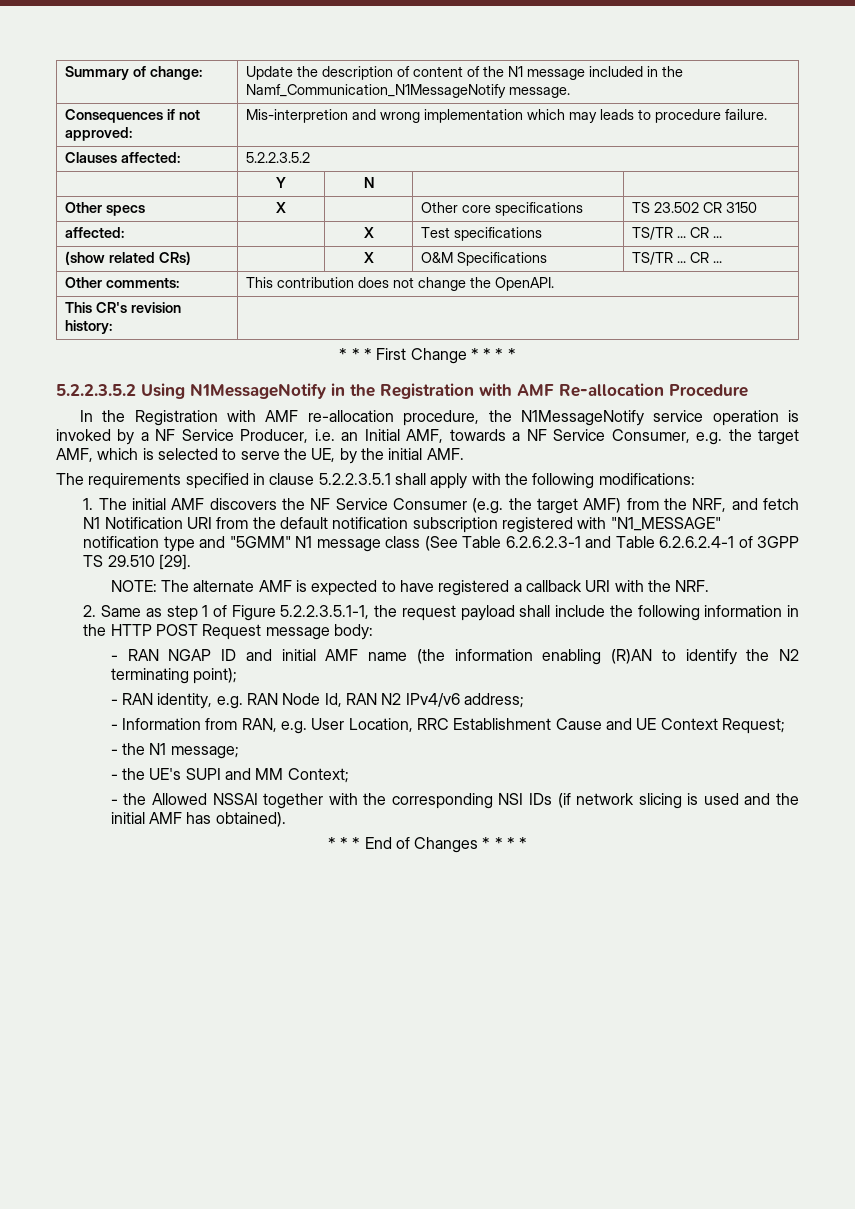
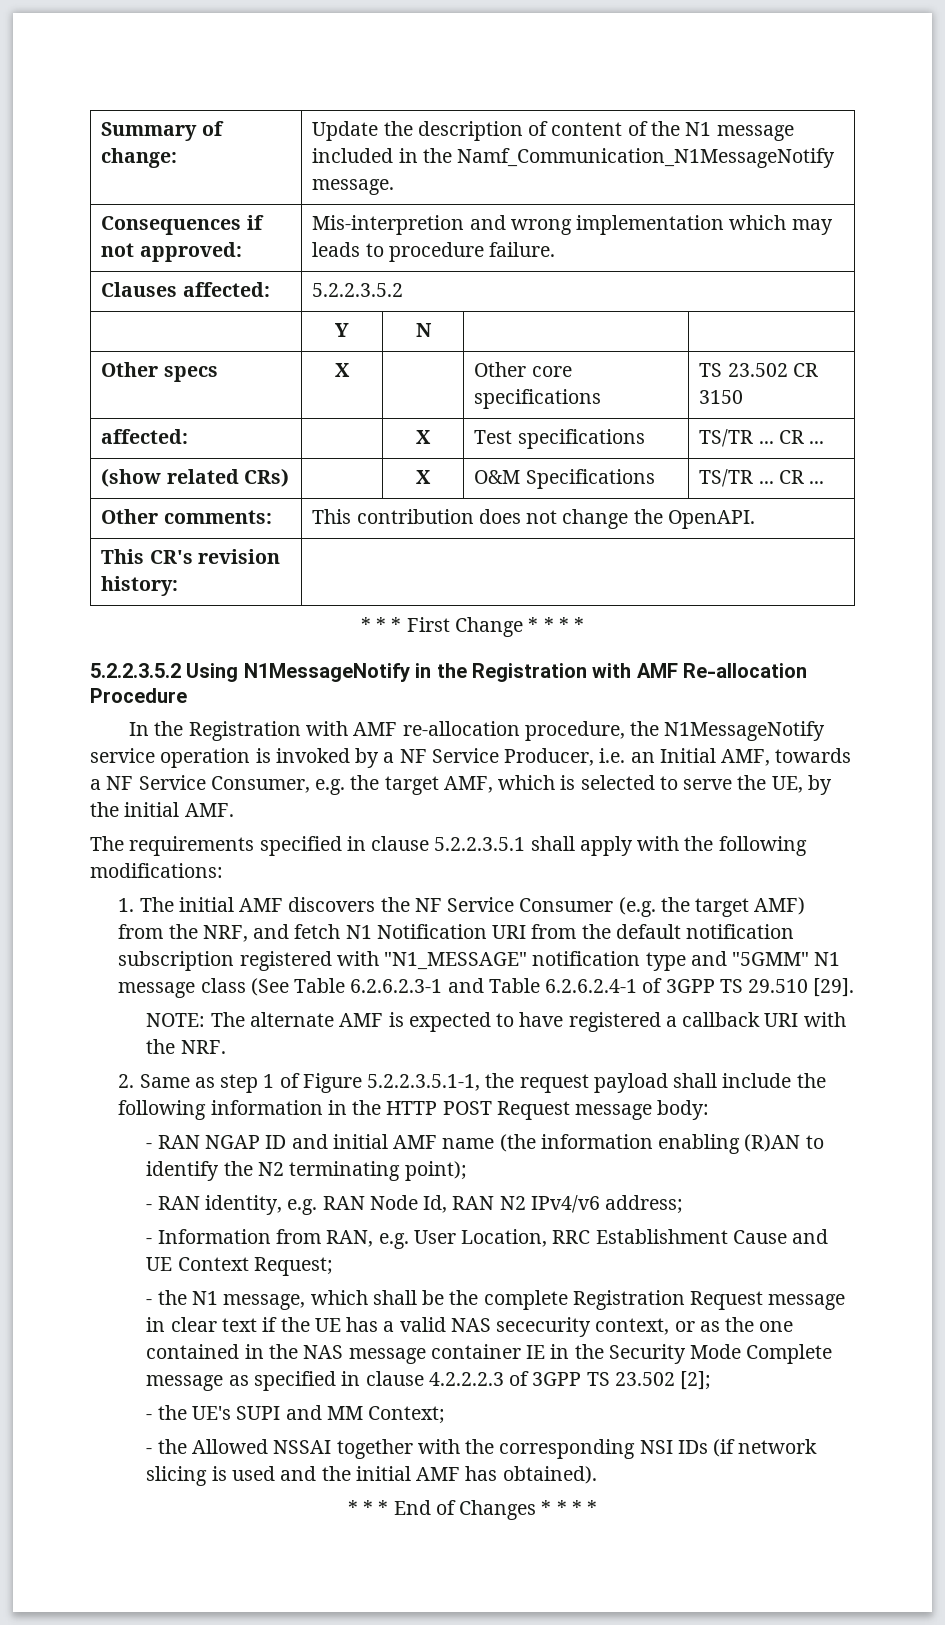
[170,746,239,759] message; -> [223,1290,846,1310] [146,1317,794,1337] [146,1344,833,1364] [146,1371,712,1391] message, which shall be the complete Registration Request message in clear text if the UE has a valid NAS sececurity context, or as the one contained in the NAS message container IE in the Security Mode Complete message as specified in clause 4.2.2.2.3 of 3GPP TS 23.502 [2];

